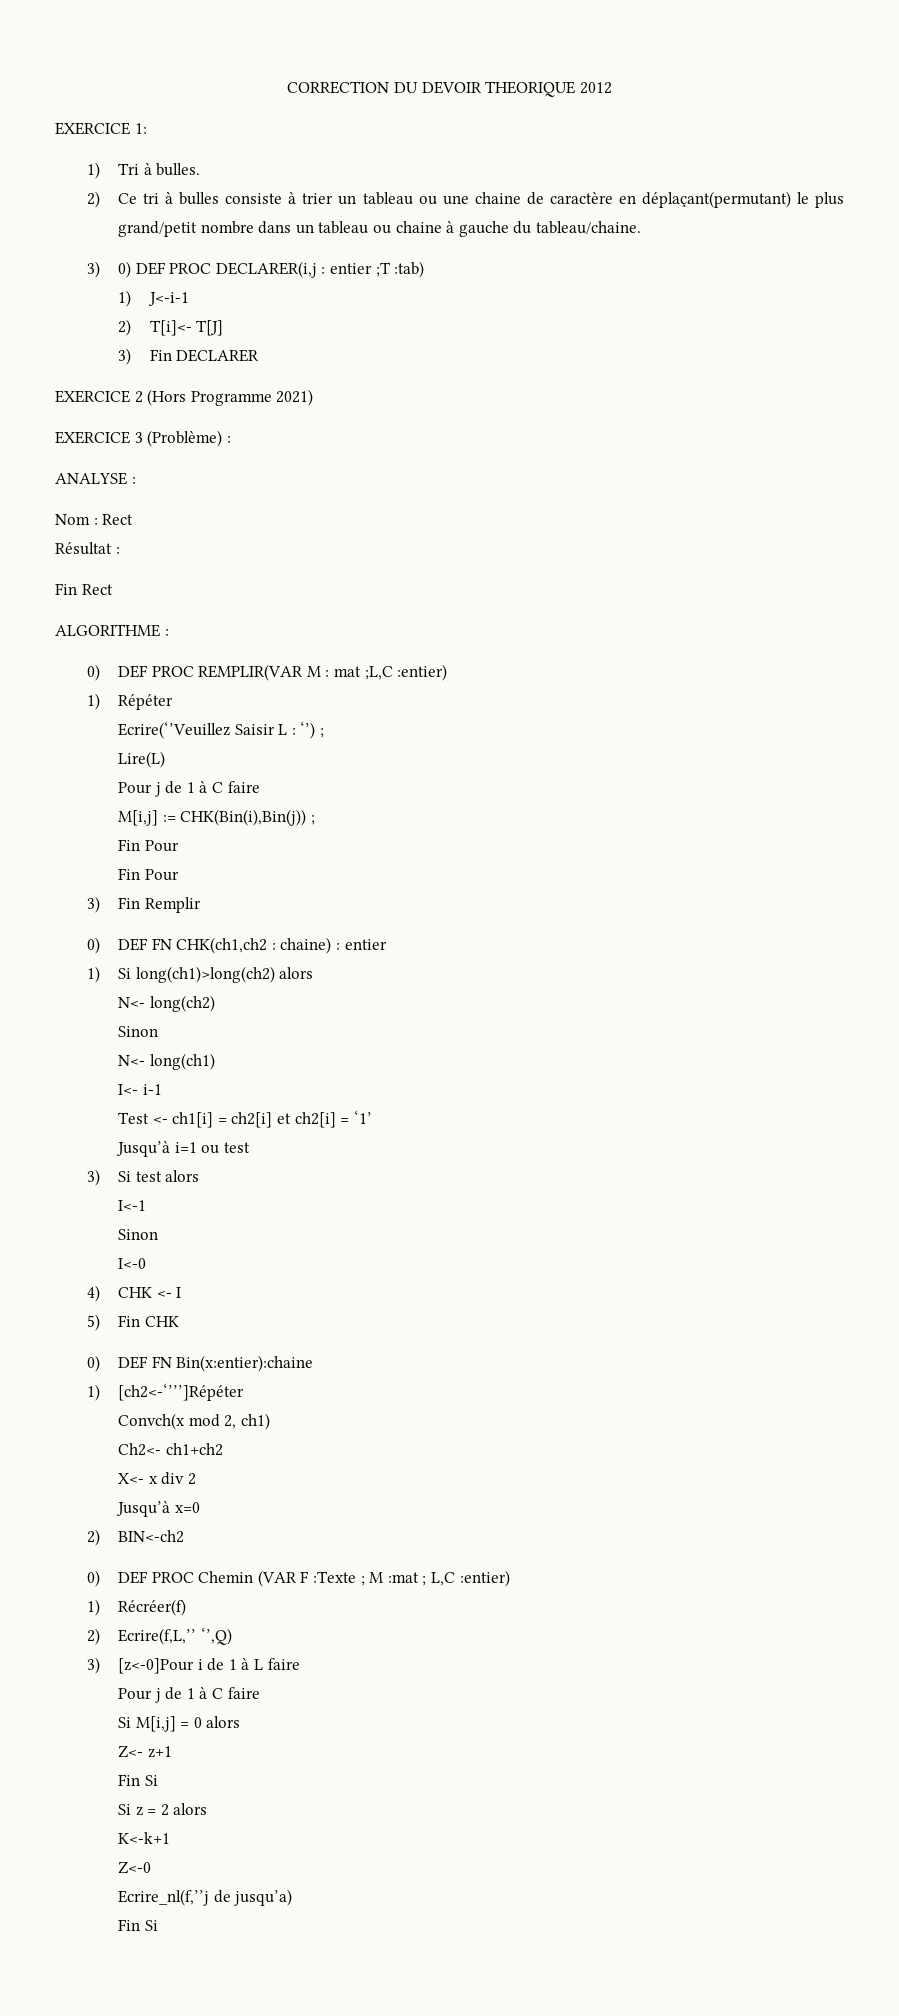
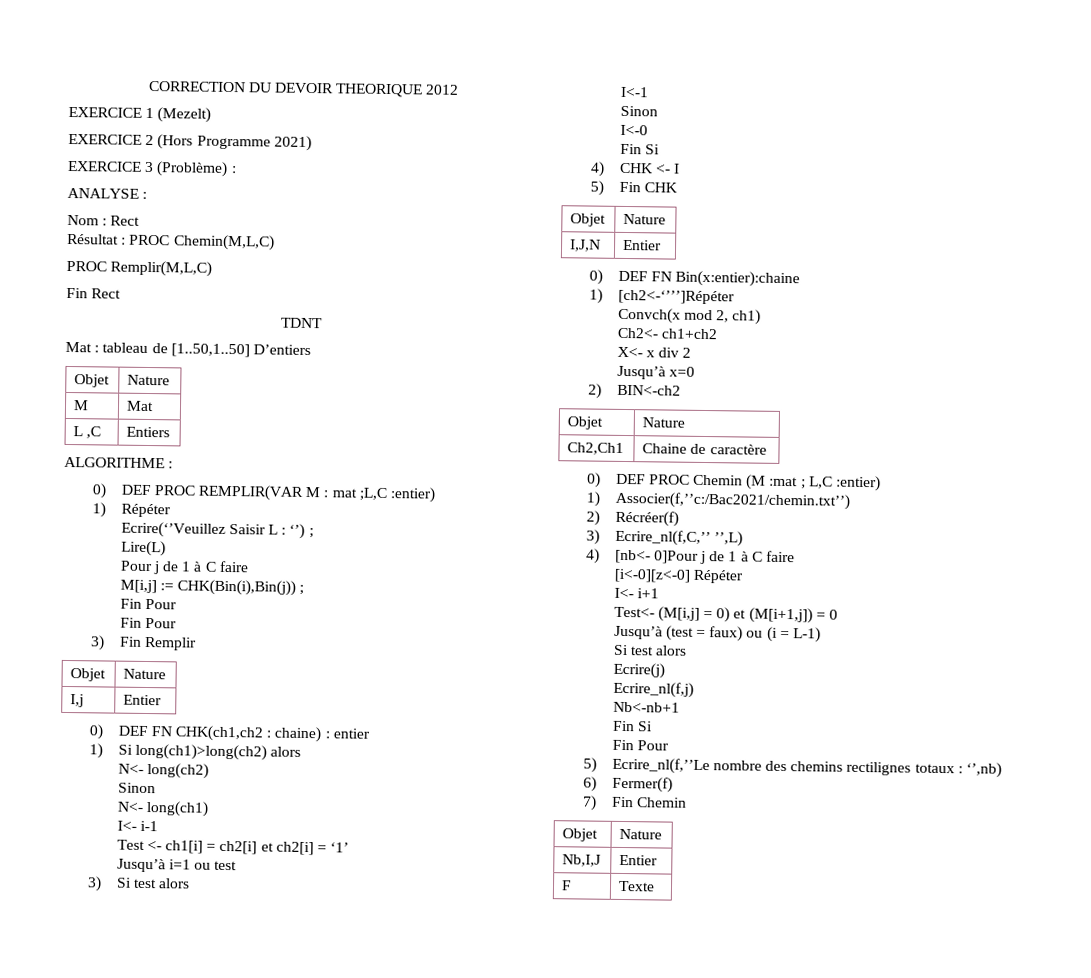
[134,123,147,134] [86,162,201,179] [86,191,844,208] [118,221,641,237] [86,261,425,278] [118,290,189,307] [118,319,224,336] [118,348,260,365] 1: // 1) Tri à bulles. // 2) Ce tri à bulles consiste à trier un tableau ou une chaine de caractère en déplaçant(permutant) le plus grand/petit nombre dans un tableau ou chaine à gauche du tableau/chaine. // 3) 0) DEF PROC DECLARER(i,j : entier ;T :tab) // 1) J<-i-1 // 2) T[i]<- T[J] // 3) Fin DECLARER -> [145,107,212,123] 1 (Mezelt)
[55,583,113,595] // Fin Rect -> [129,234,275,251] [66,260,213,277] [66,287,122,299] [280,317,323,329] [65,341,311,358] [74,374,111,388] [127,374,171,386] [73,400,90,411] [126,400,155,412] [73,426,102,439] [126,426,171,438] PROC Chemin(M,L,C) // PROC Remplir(M,L,C) // Fin Rect // TDNT // Mat : tableau de [1..50,1..50] D’entiers // Objet | Nature // M | Mat // L ,C | Entiers
(201, 905) none -> [70,668,107,682] [123,668,167,680] [70,694,85,708] [123,694,163,706] // Objet | Nature // I,j | Entier
(147, 1263) none -> [619,143,660,155] // Fin Si
(179, 1321) none -> [570,213,607,227] [623,213,667,225] [569,239,602,252] [623,239,663,251] // Objet | Nature // I,J,N | Entier
(185, 1536) none -> [567,416,604,430] [642,417,686,428] [567,442,625,455] [642,443,767,455] // Objet | Nature // Ch2,Ch1 | Chaine de caractère
[257,1570,384,1587] (VAR F :Texte ; M -> [746,474,767,490] (M
(100, 1607) none -> [614,491,850,510] [585,510,600,526] Associer(f,’’c:/Bac2021/chemin.txt’’) // 2)
[86,1627,232,1645] [86,1657,300,1674] [118,1687,260,1703] [118,1716,241,1732] [118,1745,172,1758] [118,1774,158,1786] [118,1803,208,1816] [118,1832,171,1844] [118,1861,152,1874] [118,1889,293,1906] [118,1919,158,1931] 2) Ecrire(f,L,’’ ‘’,Q) // 3) [z<-0]Pour i de 1 à L faire // Pour j de 1 à C faire // Si M[i,j] = 0 alors // Z<- z+1 // Fin Si // Si z = 2 alors // K<-k+1 // Z<-0 // Ecrire_nl(f,’’j de jusqu’a) // Fin Si -> [585,529,743,547] [585,548,795,565] [613,568,743,584] [613,587,659,599] [613,606,838,624] [613,625,821,643] [612,644,688,656] [612,662,665,679] [612,681,694,698] [612,701,680,713] [611,720,653,732] [611,739,669,751] [582,757,1002,778] [582,776,673,793] [581,795,687,811] [562,828,599,842] [619,828,663,840] [562,854,602,867] [619,854,659,866] [561,880,573,891] [618,880,656,892] 3) Ecrire_nl(f,C,’’ ’’,L) // 4) [nb<- 0]Pour j de 1 à C faire // [i<-0][z<-0] Répéter // I<- i+1 // Test<- (M[i,j] = 0) et (M[i+1,j]) = 0 // Jusqu’à (test = faux) ou (i = L-1) // Si test alors // Ecrire(j) // Ecrire_nl(f,j) // Nb<-nb+1 // Fin Si // Fin Pour // 5) Ecrire_nl(f,’’Le nombre des chemins rectilignes totaux : ‘’,nb) // 6) Fermer(f) // 7) Fin Chemin // Objet | Nature // Nb,I,J | Entier // F | Texte

